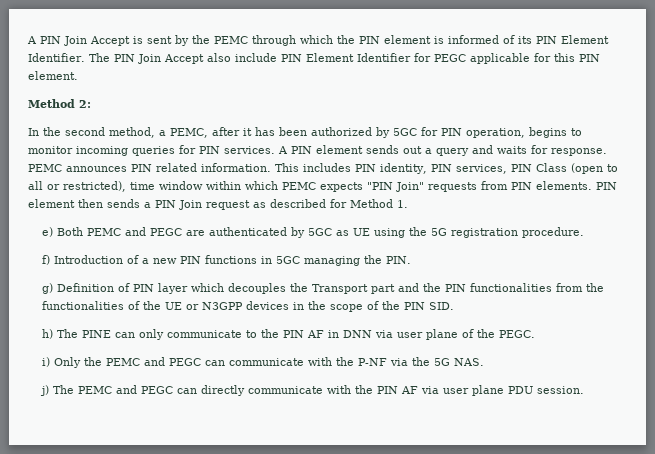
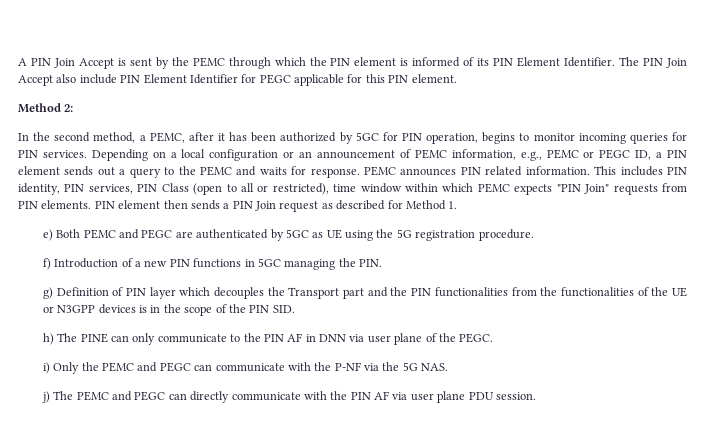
[278,146,288,154] A -> [91,149,663,161] Depending on a local configuration or an announcement of PEMC information, e.g., PEMC or PEGC ID, a
(469, 152) none -> [164,166,232,176] to the PEMC
(290, 305) none -> [138,305,147,313] is

